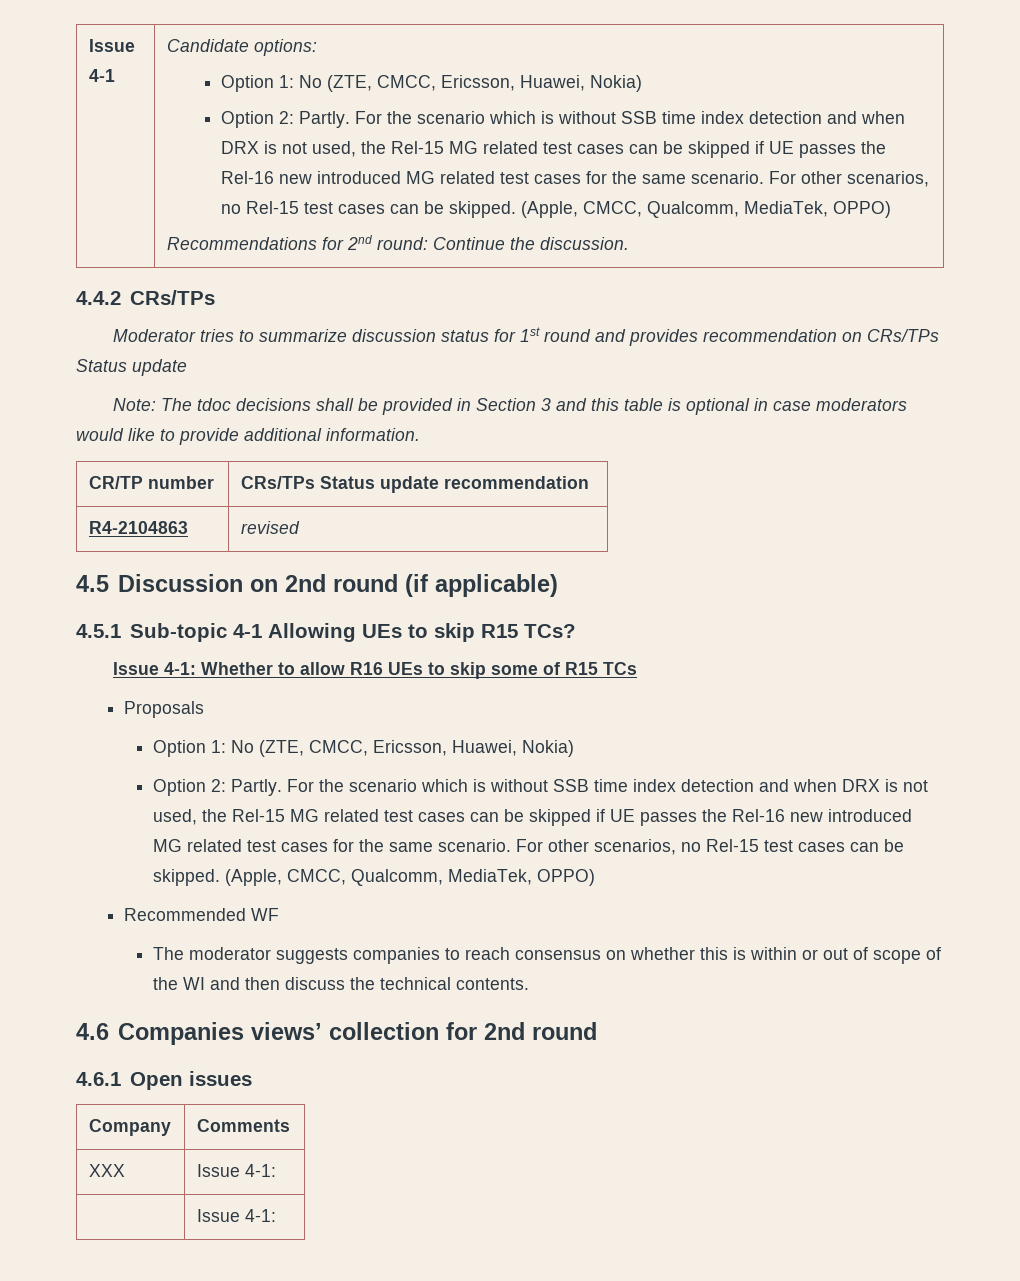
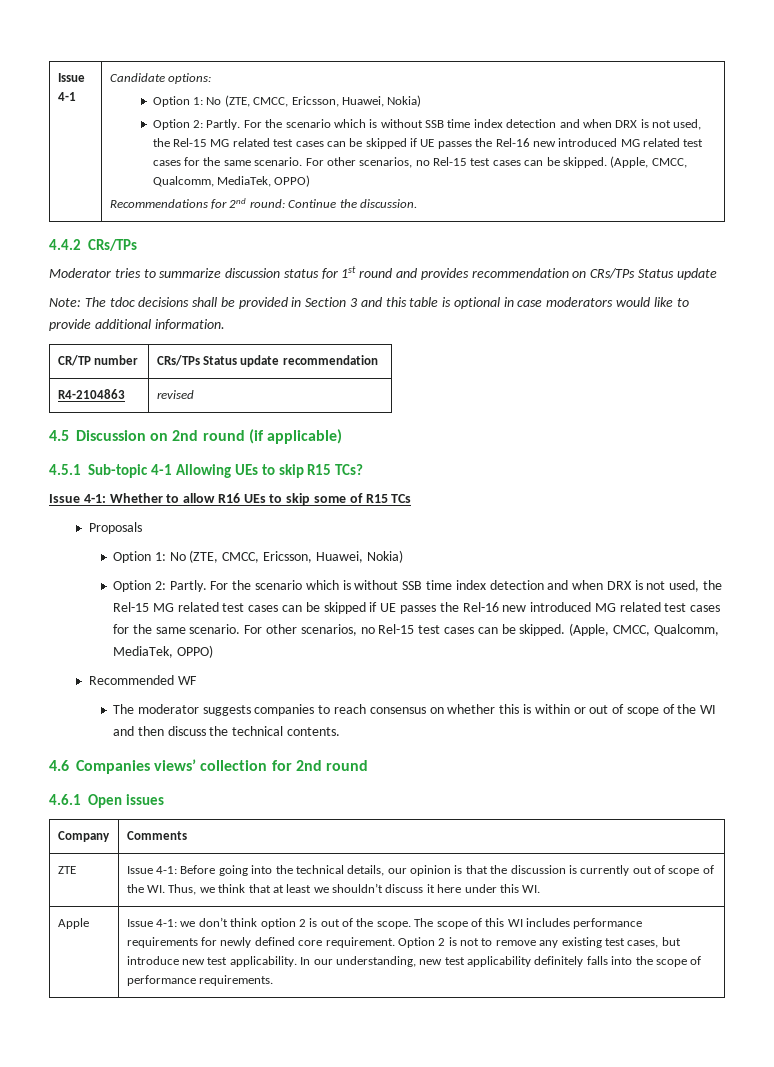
[88,1164,125,1177] [196,1164,276,1177] [196,1209,276,1222] XXX | Issue 4-1: // | Issue 4-1: -> [57,866,76,874] [126,865,714,876] [126,883,541,895] [57,918,89,929] [126,917,643,929] [126,937,681,948] [126,956,702,967] [126,975,274,986] ZTE | Issue 4-1: Before going into the technical details, our opinion is that the discussion is currently out of scope of the WI. Thus, we think that at least we shouldn’t discuss it here under this WI. // Apple | Issue 4-1: we don’t think option 2 is out of the scope. The scope of this WI includes performance requirements for newly defined core requirement. Option 2 is not to remove any existing test cases, but introduce new test applicability. In our understanding, new test applicability definitely falls into the scope of performance requirements.

